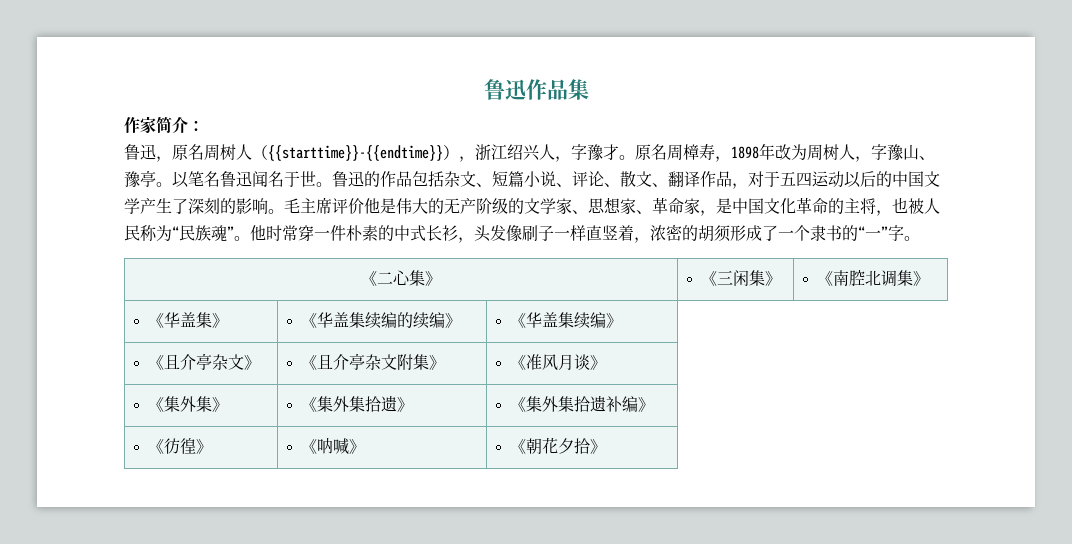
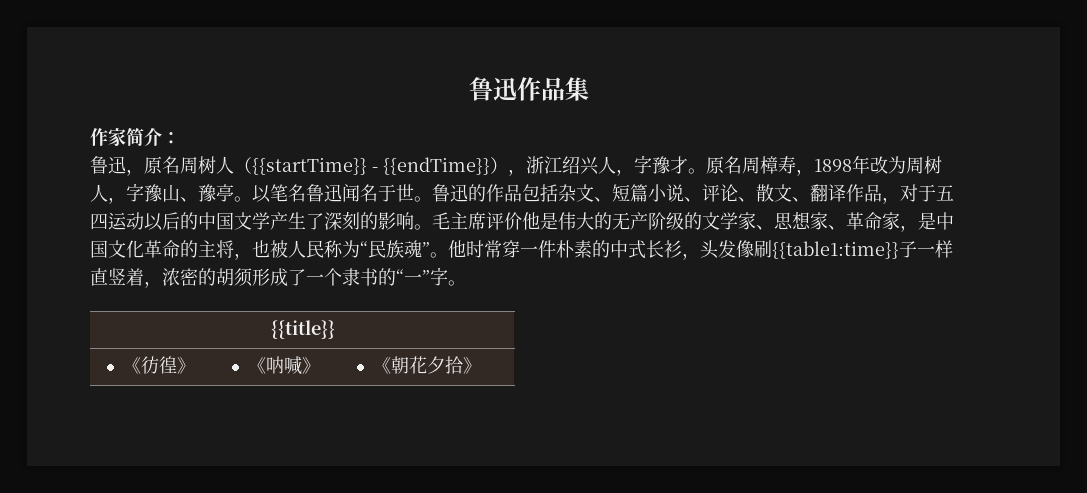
[268,145,443,161] {{starttime}}-{{endtime}} -> [252,157,490,175] {{startTime}} - {{endTime}}
(538, 233) none -> [772,241,899,259] {{table1:time}}
[361,270,441,286] [701,270,782,287] [817,269,930,287] [148,312,229,328] [301,312,462,329] [510,312,623,329] [148,353,261,370] [301,353,446,371] [510,354,607,371] [148,396,229,412] [301,395,414,412] [510,395,655,412] 《二心集》 | 《三闲集》 | 《南腔北调集》 // 《华盖集》 | 《华盖集续编的续编》 | 《华盖集续编》 // 《且介亭杂文》 | 《且介亭杂文附集》 | 《准风月谈》 // 《集外集》 | 《集外集拾遗》 | 《集外集拾遗补编》 -> [270,320,335,339] {{title}}

